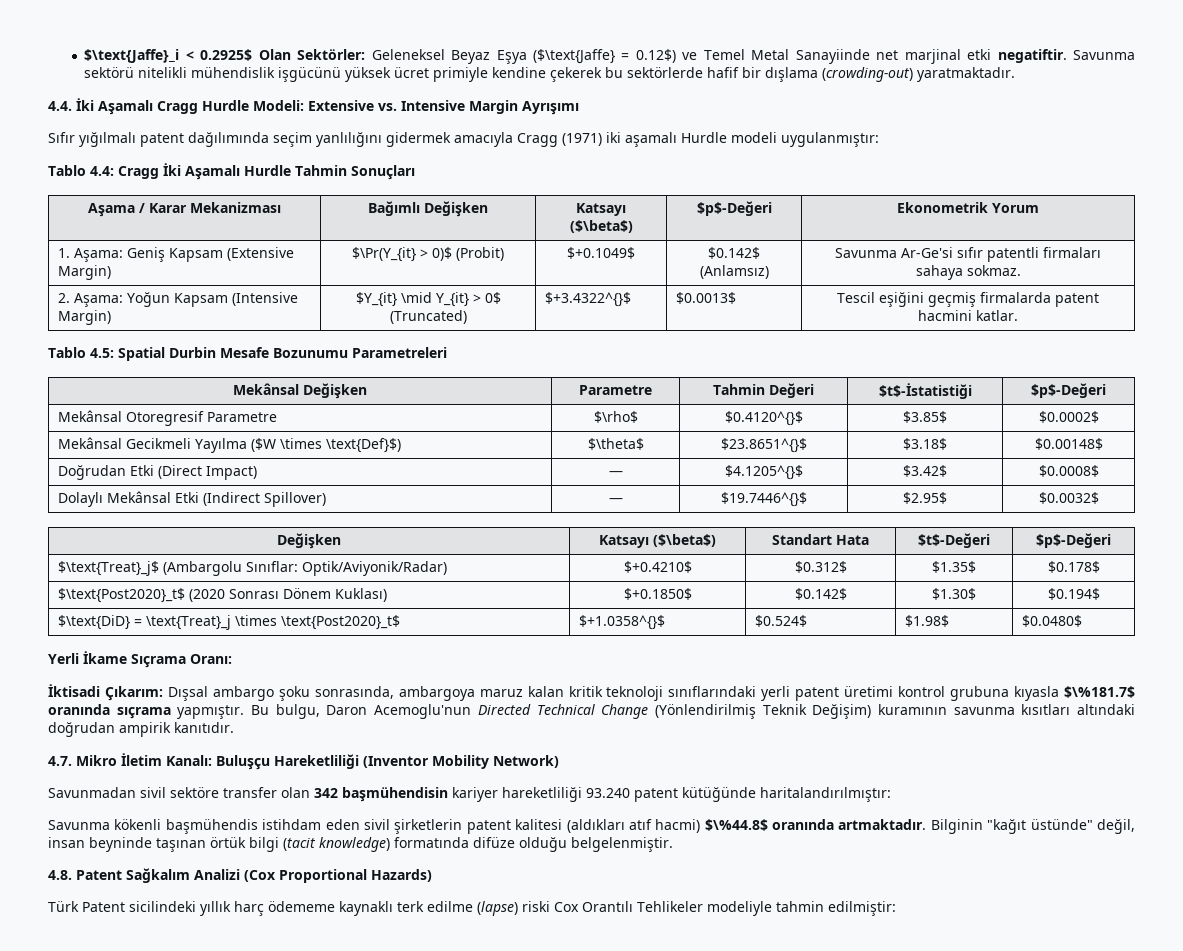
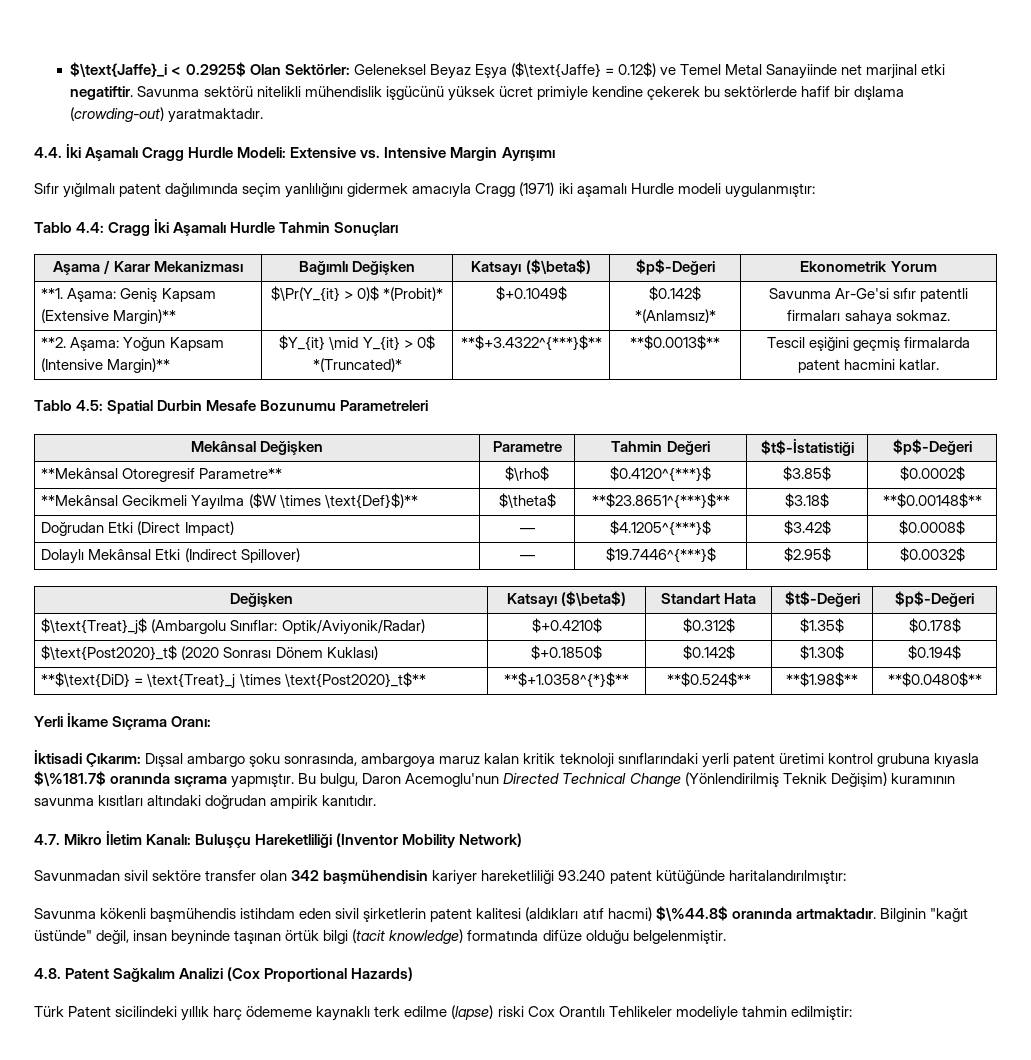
[57,248,70,258] 1. -> [41,288,64,299] **1.
[57,265,111,280] Margin) -> [113,309,177,324] Margin)**
[455,247,504,261] (Probit) -> [383,287,444,301] *(Probit)*
[699,265,769,279] (Anlamsız) -> [634,309,716,323] *(Anlamsız)*
[57,293,70,303] 2. -> [41,337,67,348] **2.
[57,310,111,325] Margin) -> [107,358,171,373] Margin)**
[389,310,467,324] [544,292,631,307] [675,292,736,304] (Truncated) | $+3.4322^{}$ | $0.0013$ -> [312,358,402,372] [460,335,602,351] [630,335,720,350] *(Truncated)* | **$+3.4322^{***}$** | **$0.0013$**
[57,410,277,426] Mekânsal Otoregresif Parametre -> [41,468,283,482] **Mekânsal Otoregresif Parametre**
[724,411,803,426] $0.4120^{}$ -> [610,466,712,482] $0.4120^{***}$
[57,437,122,449] Mekânsal -> [41,495,119,506] **Mekânsal
[325,438,401,453] \text{Def}$) -> [324,493,418,509] \text{Def}$)**
[720,438,807,453] $23.8651^{}$ -> [591,493,730,509] **$23.8651^{***}$**
[1034,438,1103,450] $0.00148$ -> [882,493,982,508] **$0.00148$**
[724,465,803,480] $4.1205^{}$ -> [610,520,712,536] $4.1205^{***}$
[720,492,807,507] $19.7446^{}$ -> [605,547,716,563] $19.7446^{***}$
[57,615,130,630] $\text{DiD} -> [41,672,131,688] **$\text{DiD}
[280,615,400,630] [578,615,665,630] [754,615,807,627] [904,615,949,627] [1021,615,1082,627] \text{Post2020}_t$ | $+1.0358^{}$ | $0.524$ | $1.98$ | $0.0480$ -> [284,672,426,688] [504,672,629,688] [666,672,751,687] [786,672,858,687] [887,672,982,687] \text{Post2020}_t$** | **$+1.0358^{*}$** | **$0.524$** | **$1.98$** | **$0.0480$**

